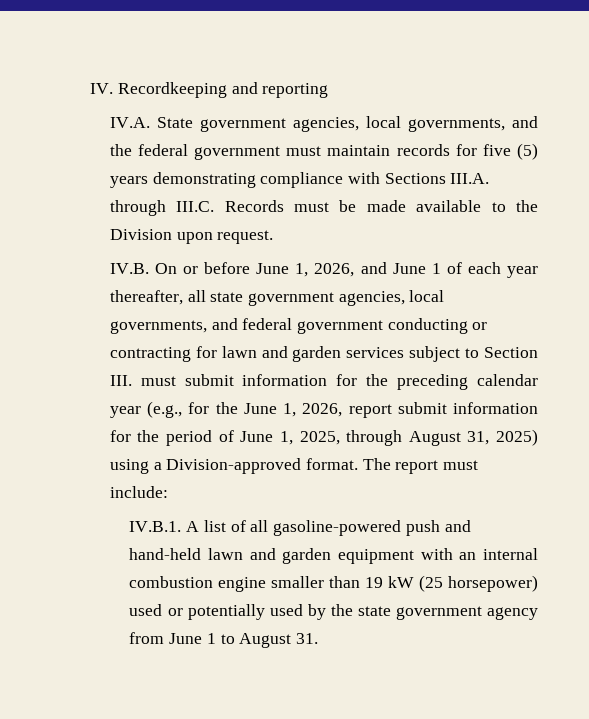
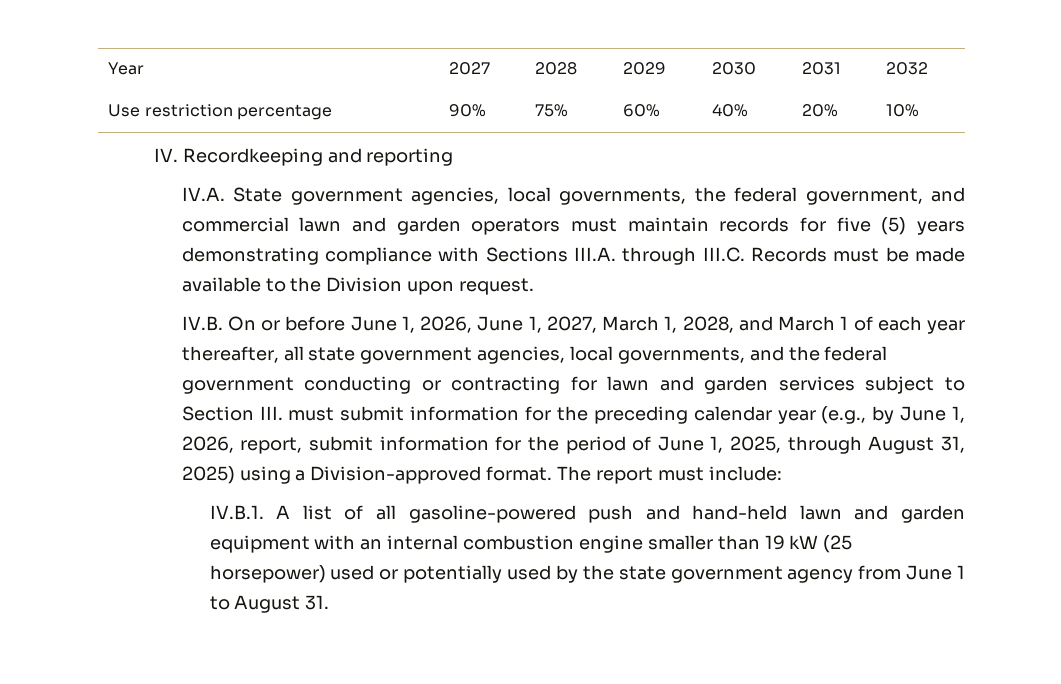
(90, 88) none -> [108,62,145,75] [449,62,491,75] [535,62,578,75] [623,62,667,75] [712,62,757,75] [802,62,842,75] [886,62,929,75] [108,104,332,120] [449,104,487,117] [535,104,569,117] [623,104,661,117] [712,104,749,117] [802,104,839,117] [886,104,920,117] Year | 2027 | 2028 | 2029 | 2030 | 2031 | 2032 // Use restriction percentage | 90% | 75% | 60% | 40% | 20% | 10% //
[512,116,539,128] [109,144,281,160] and the federal government -> [694,187,966,205] [181,217,561,235] the federal government, and commercial lawn and garden operators
[360,262,426,274] and June -> [477,316,836,333] June 1, 2027, March 1, 2028, and March
(238, 324) none -> [788,346,820,361] the
[188,402,392,418] for the June 1, 2026, report -> [872,406,965,424] [181,436,303,454] by June 1, 2026, report,

